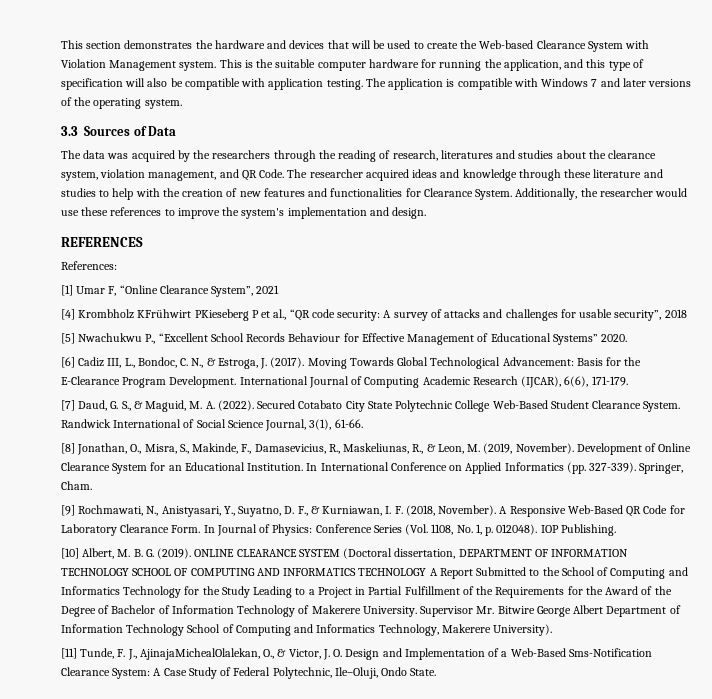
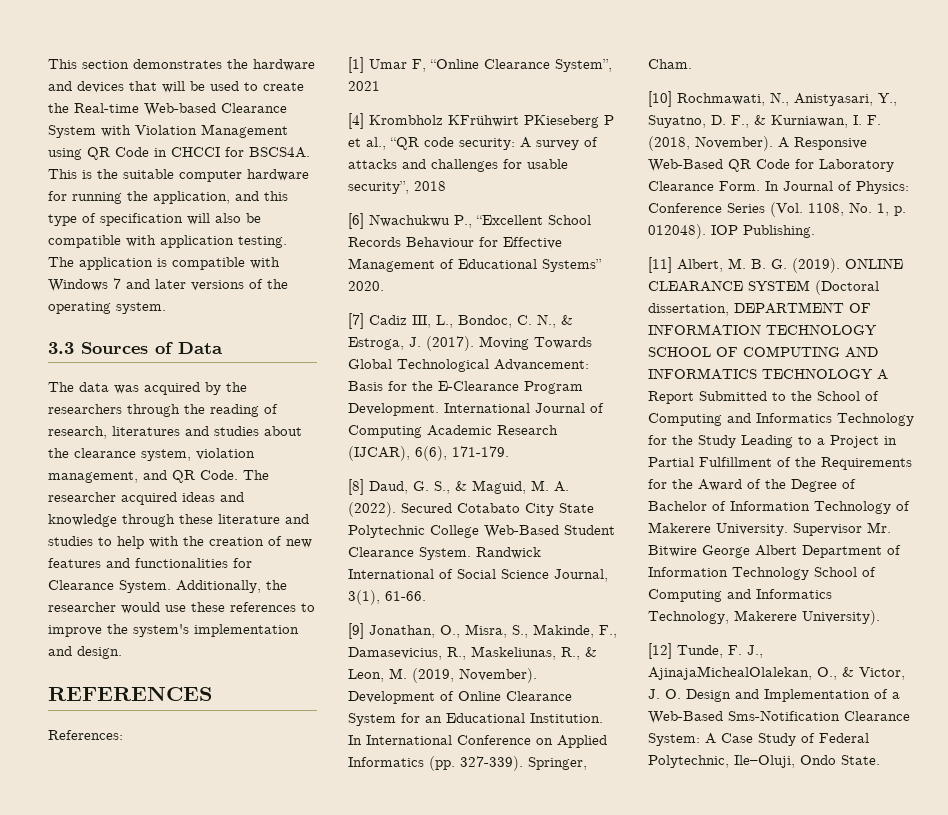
(478, 44) none -> [74,103,139,113] Real-time
[179,61,217,71] system. -> [48,147,310,160] using QR Code in CHCCI for BSCS4A.
[61,333,75,344] [5] -> [348,213,364,229] [6]
[61,357,75,368] [6] -> [348,313,364,329] [7]
[61,400,75,411] [7] -> [348,479,364,495] [8]
[61,443,75,454] [8] -> [348,623,364,639] [9]
[61,505,75,516] [9] -> [648,91,672,107] [10]
[61,548,79,559] [10] -> [648,257,672,273] [11]
[61,648,77,659] [11] -> [648,643,672,659] [12]

